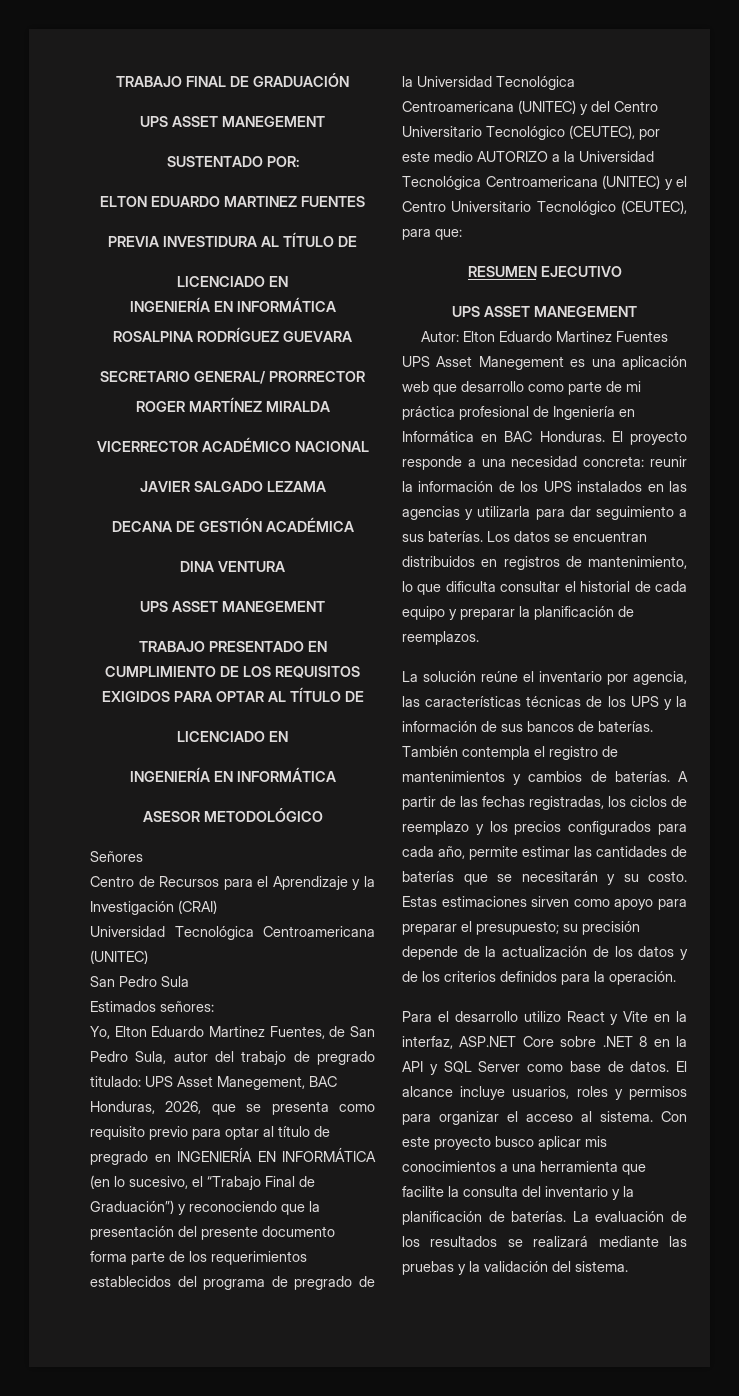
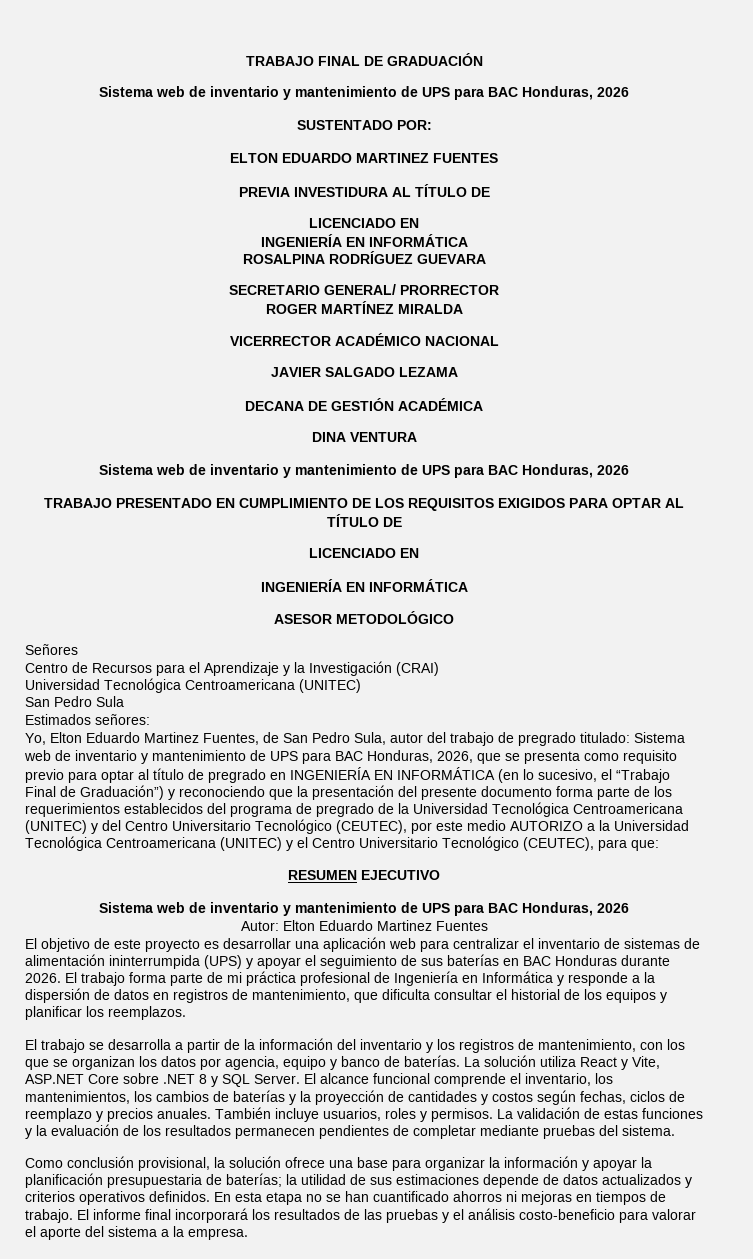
[140,116,325,127] UPS ASSET MANEGEMENT -> [99,86,629,100] Sistema web de inventario y mantenimiento de UPS para BAC Honduras, 2026
[140,601,325,612] UPS ASSET MANEGEMENT -> [99,464,629,478] Sistema web de inventario y mantenimiento de UPS para BAC Honduras, 2026
[145,1076,305,1090] UPS Asset Manegement, -> [634,732,685,743] [24,750,331,764] Sistema web de inventario y mantenimiento de UPS para
[452,306,637,317] UPS ASSET MANEGEMENT -> [99,902,629,916] Sistema web de inventario y mantenimiento de UPS para BAC Honduras, 2026
[402,356,687,370] [402,381,564,395] UPS Asset Manegement es una aplicación web que desarrollo como -> [25,937,700,952] [25,954,670,969] [25,972,166,986] El objetivo de este proyecto es desarrollar una aplicación web para centralizar el inventario de sistemas de alimentación ininterrumpida (UPS) y apoyar el seguimiento de sus baterías en BAC Honduras durante 2026. El trabajo forma
[481,431,687,445] [402,456,687,470] [402,481,687,492] [402,506,687,520] [402,531,647,542] [402,556,475,567] en BAC Honduras. El proyecto responde a una necesidad concreta: reunir la información de los UPS instalados en las agencias y utilizarla para dar seguimiento a sus baterías. Los datos se encuentran distribuidos -> [557,972,655,986] [25,988,149,1003] y responde a la dispersión de datos
[402,581,413,592] lo -> (350, 995) none
[655,581,687,592] [402,606,634,620] [402,631,479,645] [402,671,687,685] [402,696,687,710] [402,721,653,732] [402,746,618,760] [402,771,688,785] [402,796,687,810] [402,821,687,835] [402,846,687,860] [402,871,687,885] [402,896,687,910] [402,921,640,935] [402,946,688,960] [402,971,676,985] [402,1011,687,1025] [402,1036,453,1049] cada equipo y preparar la planificación de reemplazos. // La solución reúne el inventario por agencia, las características técnicas de los UPS y la información de sus bancos de baterías. También contempla el registro de mantenimientos y cambios de baterías. A partir de las fechas registradas, los ciclos de reemplazo y los precios configurados para cada año, permite estimar las cantidades de baterías que se necesitarán y su costo. Estas estimaciones sirven como apoyo para preparar el presupuesto; su precisión depende de la actualización de los datos y de los criterios definidos para la operación. // Para el desarrollo utilizo React y Vite en la interfaz, -> [584,989,667,1003] [25,1006,186,1020] [25,1038,685,1053] [25,1055,660,1070] los equipos y planificar los reemplazos. // El trabajo se desarrolla a partir de la información del inventario y los registros de mantenimiento, con los que se organizan los datos por agencia, equipo y banco de baterías. La solución utiliza React y Vite,
[653,1036,687,1047] [402,1061,687,1075] [402,1086,687,1100] [402,1111,687,1125] [402,1136,607,1150] [402,1161,646,1175] [402,1186,634,1200] [402,1211,687,1225] [402,1236,687,1247] [402,1261,628,1275] en la API y SQL Server como base de datos. El alcance incluye usuarios, roles y permisos para organizar el acceso al sistema. Con este proyecto busco aplicar mis conocimientos a una herramienta que facilite la consulta del inventario y la planificación de baterías. La evaluación de los resultados se realizará mediante las pruebas y la validación del sistema. -> [211,1073,613,1087] [25,1090,685,1105] [25,1107,703,1122] [25,1124,675,1139] [25,1156,652,1171] [25,1173,692,1188] [25,1191,666,1205] [25,1208,696,1223] [25,1226,248,1240] y SQL Server. El alcance funcional comprende el inventario, los mantenimientos, los cambios de baterías y la proyección de cantidades y costos según fechas, ciclos de reemplazo y precios anuales. También incluye usuarios, roles y permisos. La validación de estas funciones y la evaluación de los resultados permanecen pendientes de completar mediante pruebas del sistema. // Como conclusión provisional, la solución ofrece una base para organizar la información y apoyar la planificación presupuestaria de baterías; la utilidad de sus estimaciones depende de datos actualizados y criterios operativos definidos. En esta etapa no se han cuantificado ahorros ni mejoras en tiempos de trabajo. El informe final incorporará los resultados de las pruebas y el análisis costo-beneficio para valorar el aporte del sistema a la empresa.

